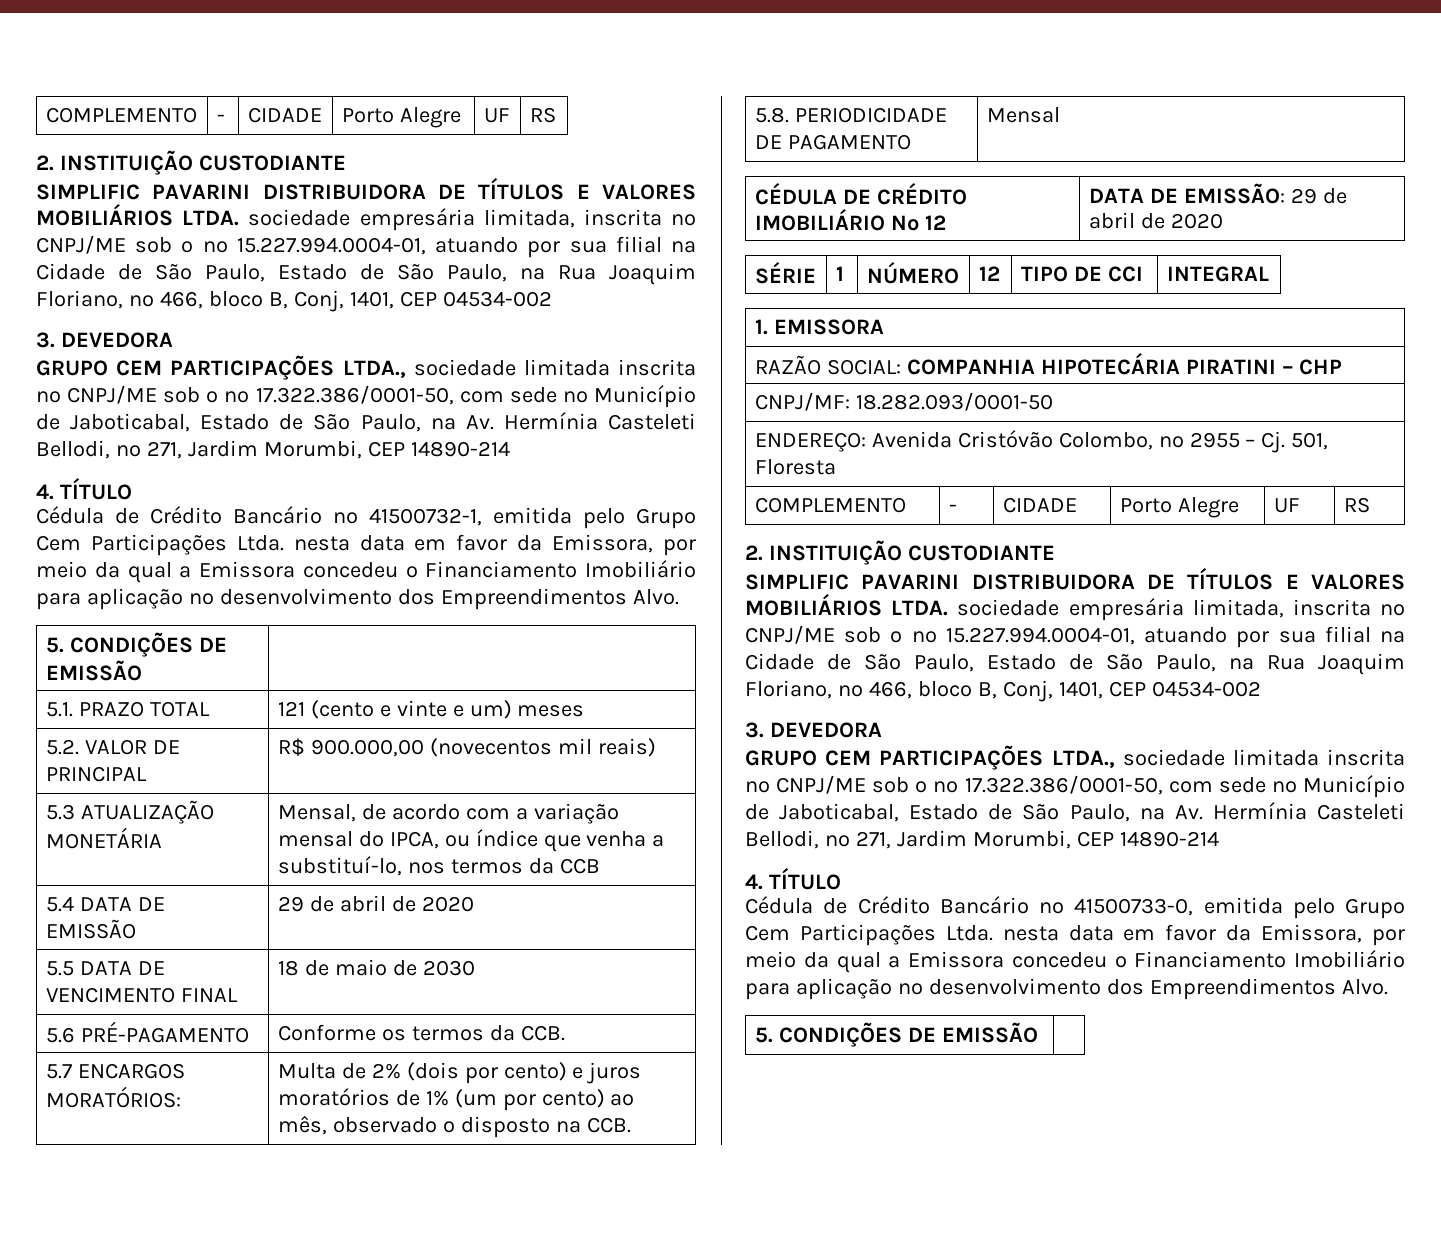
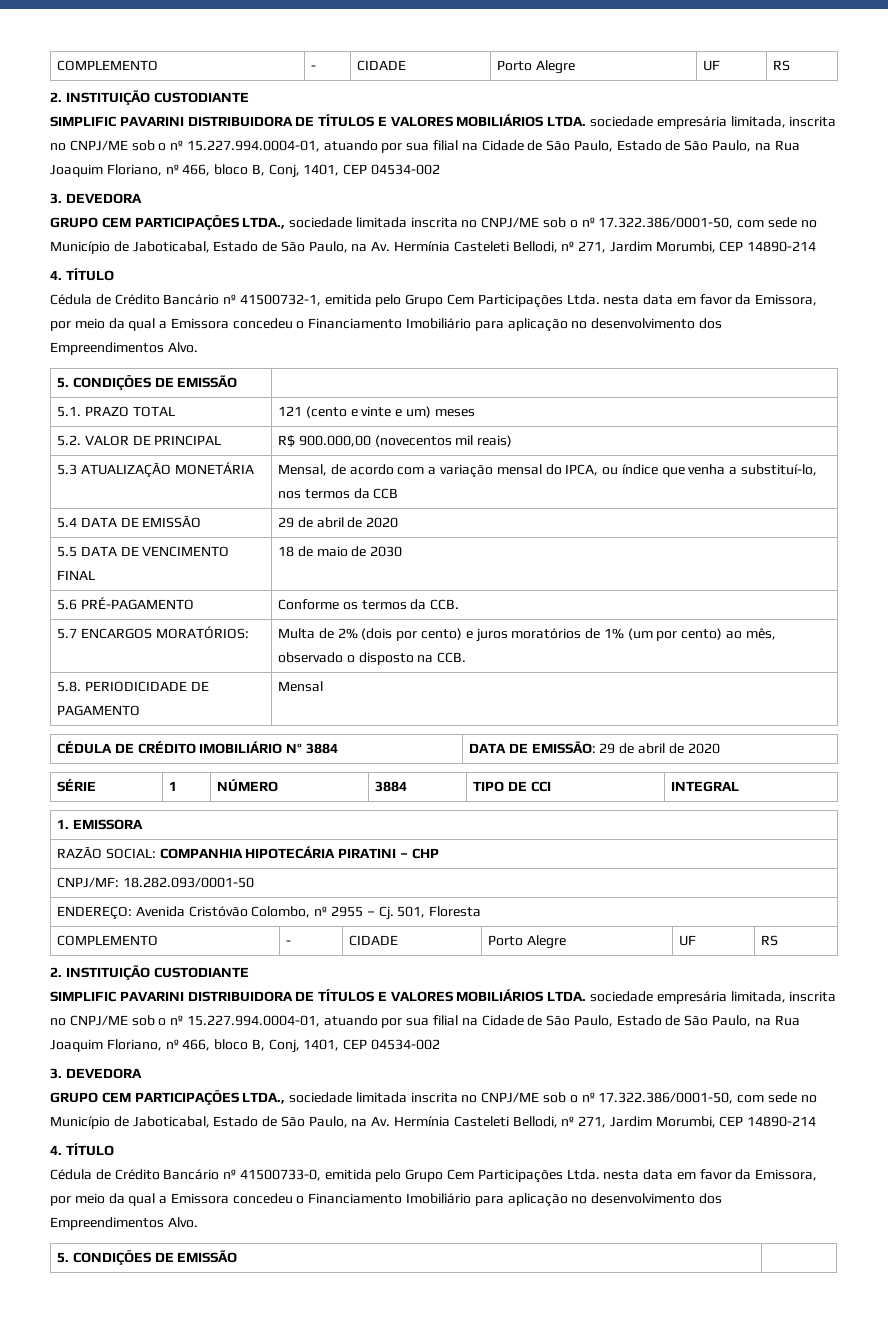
[924,215,946,230] 12 -> [305,743,338,754] 3884
[978,266,1000,281] 12 -> [375,781,408,792] 3884

